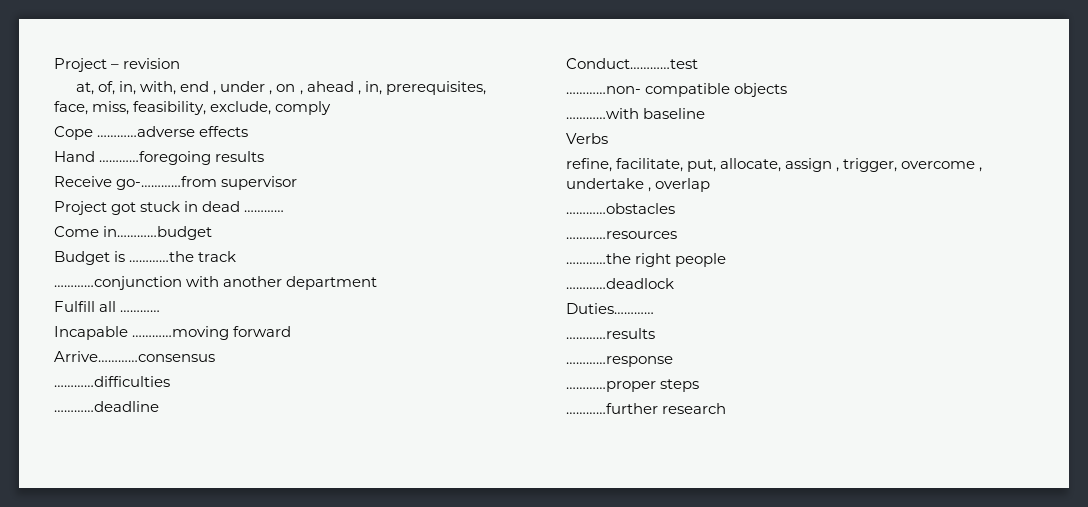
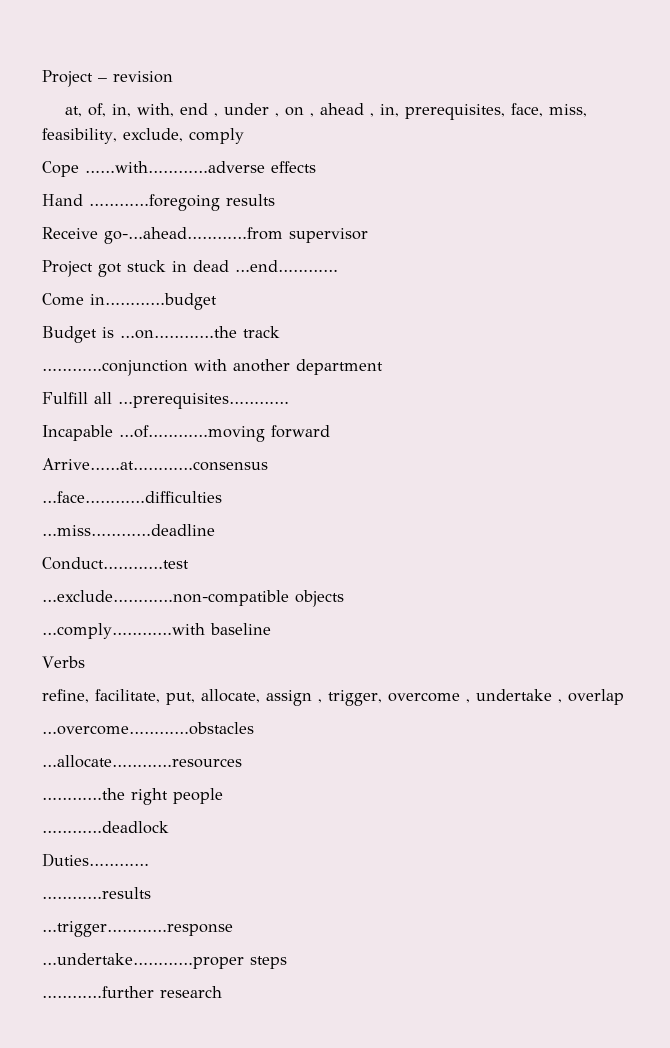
[97,126,196,137] …………adverse -> [85,161,265,173] ……with…………adverse
[116,176,218,190] go-…………from -> [104,227,283,244] go-…ahead…………from
[244,210,285,212] ………… -> [235,260,338,272] …end…………
[129,251,195,262] …………the -> [120,326,237,339] …on…………the
[120,310,161,312] ………… -> [118,393,289,409] …prerequisites…………
[132,326,230,340] …………moving -> [119,425,265,442] …of…………moving
[54,351,215,362] [54,376,170,387] [54,401,159,412] Arrive…………consensus // …………difficulties // …………deadline -> [42,458,268,471] [42,491,222,503] [42,524,215,536] Arrive……at…………consensus // …face…………difficulties // …miss…………deadline
[566,83,731,97] …………non- compatible -> [42,590,289,606] …exclude…………non-compatible
[566,108,639,119] …………with -> [42,623,205,639] …comply…………with
[566,203,675,214] [566,231,677,239] …………obstacles // …………resources -> [42,722,254,735] [42,755,242,768] …overcome…………obstacles // …allocate…………resources
[566,356,673,367] [566,381,656,392] …………response // …………proper -> [42,921,233,937] [42,953,244,969] …trigger…………response // …undertake…………proper

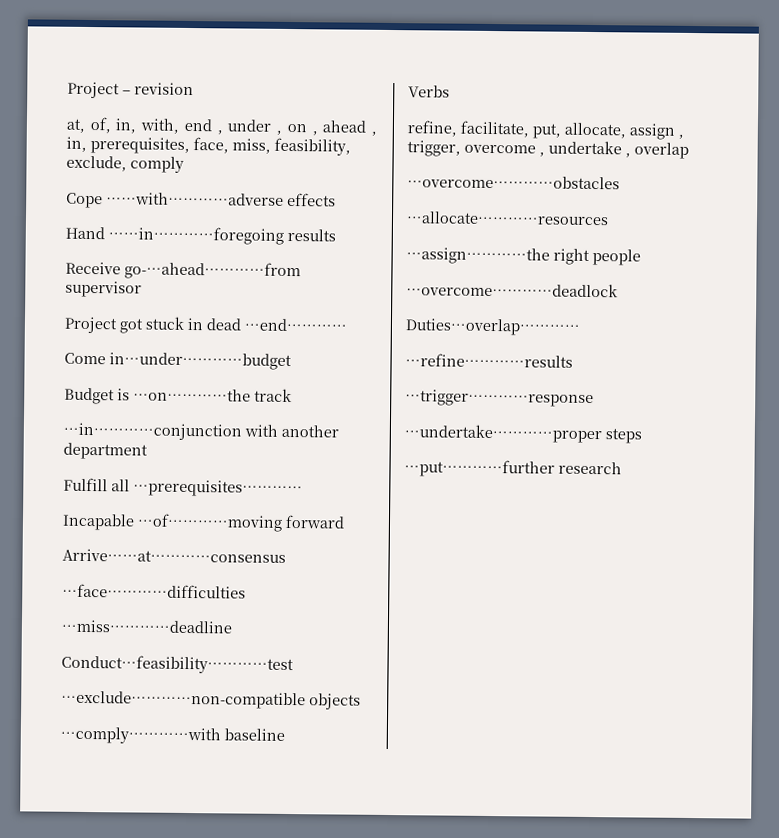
[89,194,220,211] …………foregoing -> [108,226,284,245] ……in…………foregoing
[90,293,217,310] in…………budget -> [109,352,292,371] in…under…………budget
[42,360,188,376] …………conjunction -> [63,422,242,441] …in…………conjunction
[42,557,189,570] Conduct…………test -> [61,654,294,675] Conduct…feasibility…………test
[42,788,125,800] …………the -> [406,247,550,265] …assign…………the
[42,821,169,834] [42,853,149,867] [42,887,151,899] …………deadlock // Duties………… // …………results -> [406,282,618,298] [405,318,580,336] [405,353,573,368] …overcome…………deadlock // Duties…overlap………… // …refine…………results
[42,986,154,998] …………further -> [404,459,555,478] …put…………further

